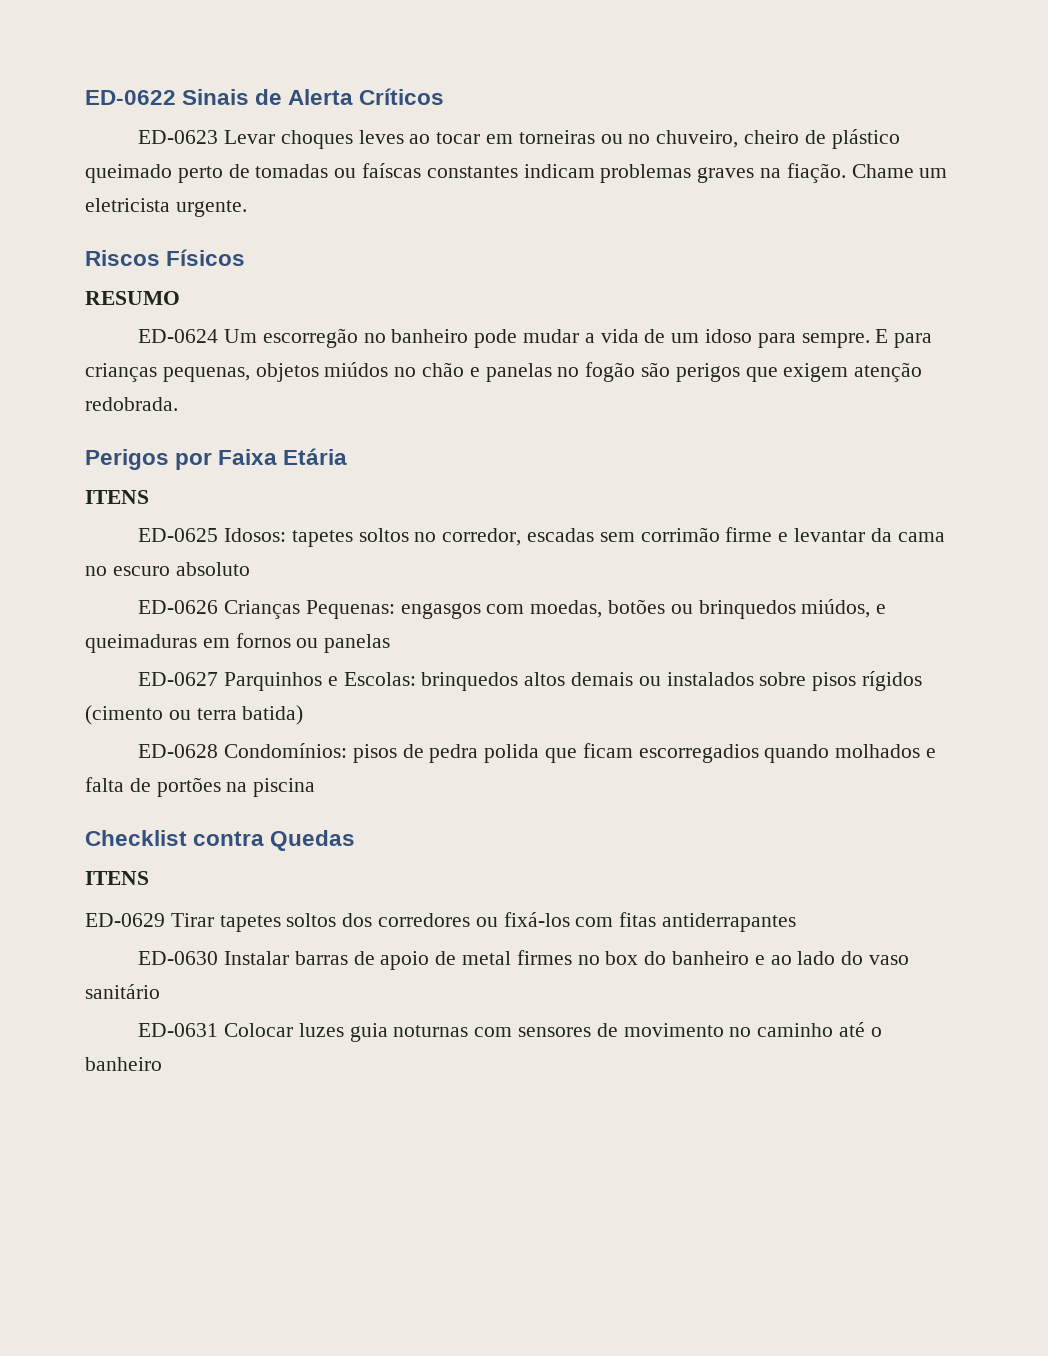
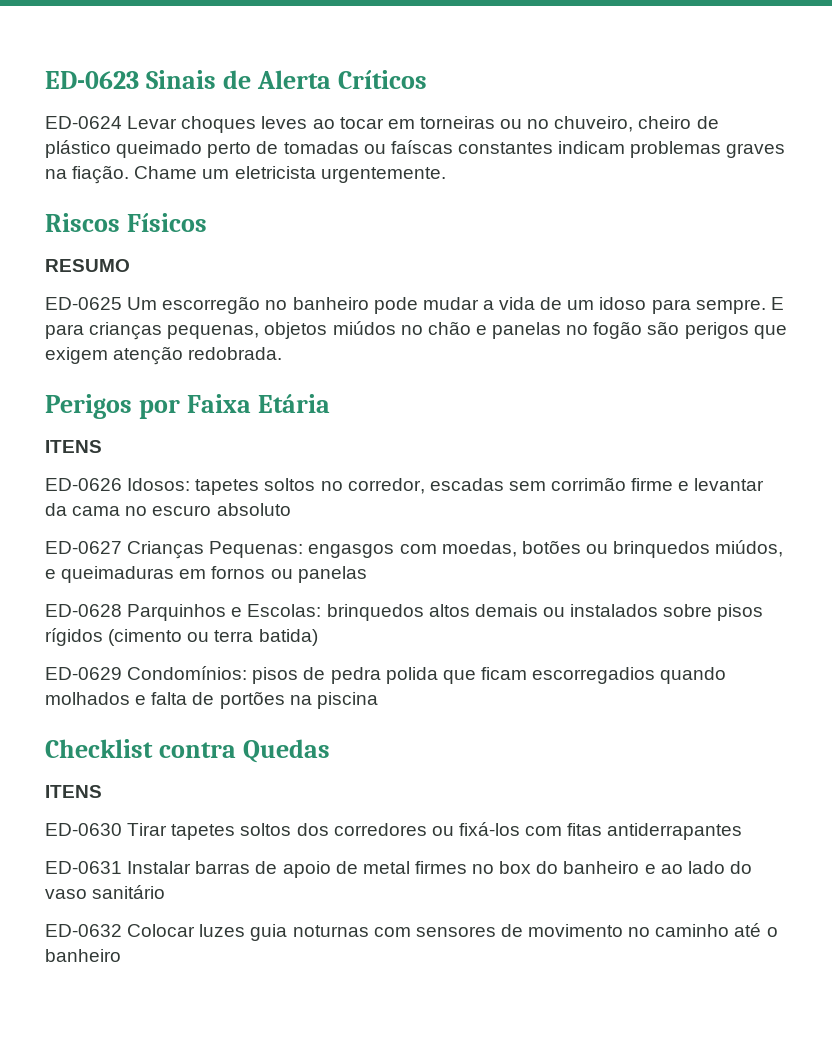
[85,90,176,105] ED-0622 -> [45,71,139,89] ED-0623
[138,130,219,144] ED-0623 -> [45,116,122,129] ED-0624
[175,200,247,217] urgente. -> [320,167,446,183] urgentemente.
[138,329,219,343] ED-0624 -> [45,297,122,310] ED-0625
[138,528,219,542] ED-0625 -> [45,478,122,491] ED-0626
[138,600,219,614] ED-0626 -> [45,541,122,554] ED-0627
[138,672,219,686] ED-0627 -> [45,604,122,617] ED-0628
[138,744,219,758] ED-0628 -> [45,667,122,680] ED-0629
[85,913,165,927] ED-0629 -> [45,823,122,836] ED-0630
[138,951,219,965] ED-0630 -> [45,861,122,874] ED-0631
[138,1023,219,1037] ED-0631 -> [45,924,122,937] ED-0632

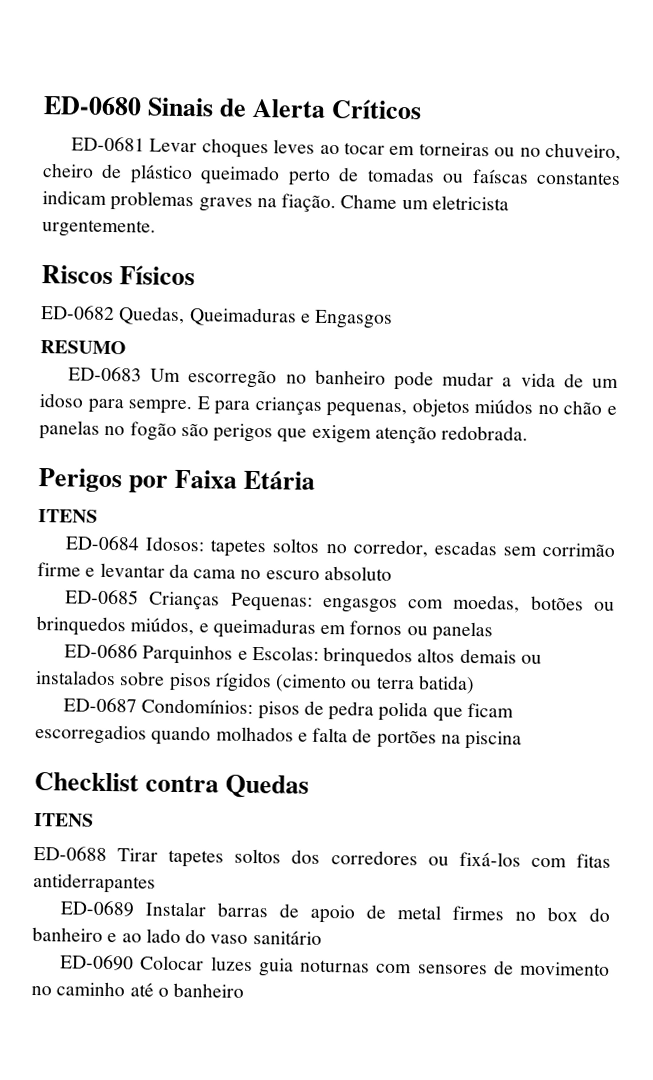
[45,71,139,89] ED-0623 -> [43,96,142,116] ED-0680
[45,116,122,129] ED-0624 -> [71,136,146,152] ED-0681
(208, 222) none -> [41,305,394,329] // ED-0682 Quedas, Queimaduras e Engasgos
[45,297,122,310] ED-0625 -> [68,366,143,382] ED-0683
[45,478,122,491] ED-0626 -> [65,535,141,551] ED-0684
[45,541,122,554] ED-0627 -> [65,589,140,605] ED-0685
[45,604,122,617] ED-0628 -> [64,643,139,659] ED-0686
[45,667,122,680] ED-0629 -> [63,697,138,713] ED-0687
[45,823,122,836] ED-0630 -> [33,845,107,861] ED-0688
[45,861,122,874] ED-0631 -> [60,900,135,917] ED-0689
[45,924,122,937] ED-0632 -> [60,954,135,971] ED-0690

